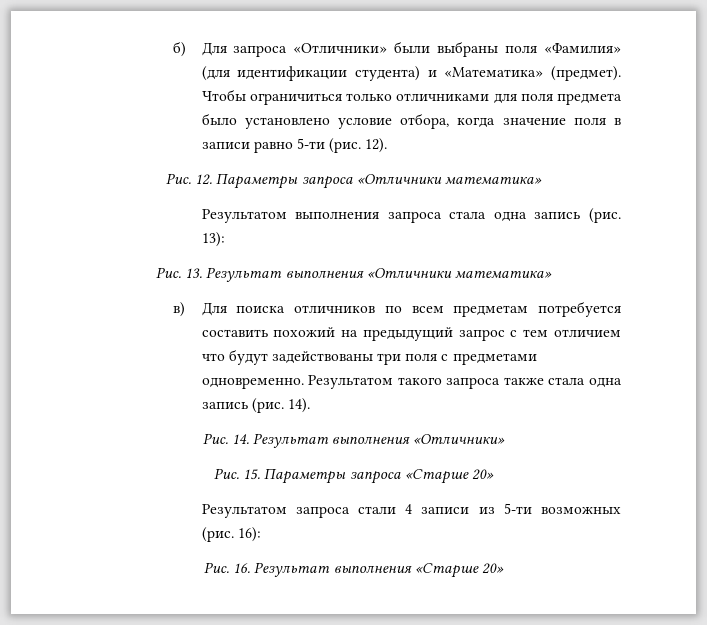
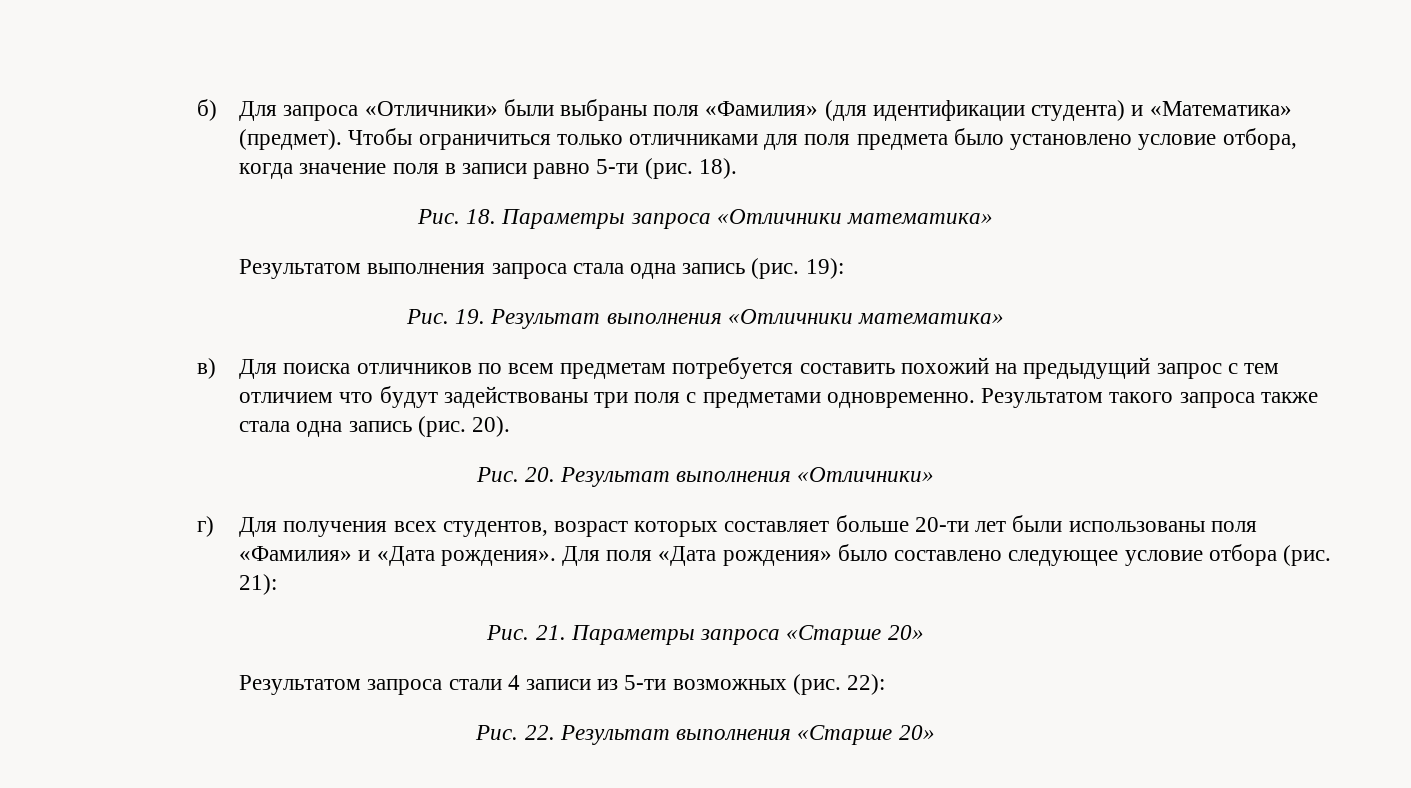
[365,138,388,153] [166,173,213,185] 12). // Рис. 12. -> [698,158,737,179] [416,209,497,224] 18). // Рис. 18.
[201,232,225,247] [156,267,203,278] 13): // Рис. 13. -> [805,258,844,279] [405,309,486,324] 19): // Рис. 19.
[287,398,310,413] [202,433,249,444] 14). // Рис. 14. -> [472,416,511,437] [475,467,555,482] 20). // Рис. 20.
[214,468,261,480] // Рис. 15. -> [197,515,1257,537] [239,544,1331,566] [239,574,278,595] [486,625,566,640] // г) Для получения всех студентов, возраст которых составляет больше 20-ти лет были использованы поля «Фамилия» и «Дата рождения». Для поля «Дата рождения» было составлено следующее условие отбора (рис. 21): // Рис. 21.
[237,527,261,542] [204,562,251,573] 16): // Рис. 16. -> [847,674,886,695] [475,725,555,740] 22): // Рис. 22.

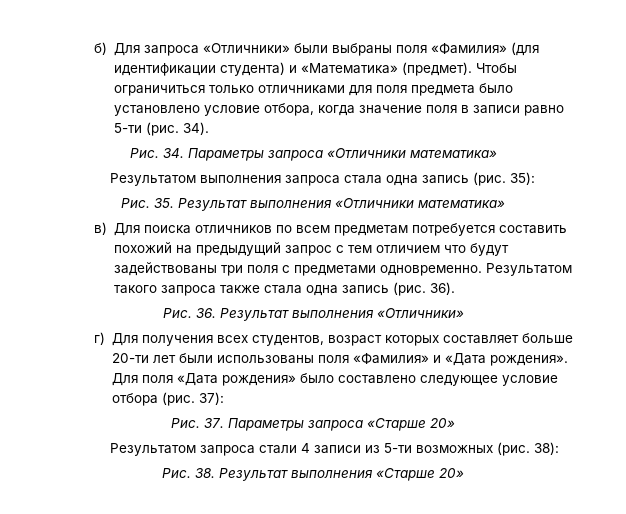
[698,158,737,179] [416,209,497,224] 18). // Рис. 18. -> [182,122,209,135] [129,148,184,158] 34). // Рис. 34.
[805,258,844,279] [405,309,486,324] 19): // Рис. 19. -> [510,172,536,185] [121,198,174,208] 35): // Рис. 35.
[472,416,511,437] [475,467,555,482] 20). // Рис. 20. -> [429,282,455,295] [162,308,216,318] 36). // Рис. 36.
[239,574,278,595] [486,625,566,640] 21): // Рис. 21. -> [198,392,224,405] [171,418,224,428] 37): // Рис. 37.
[847,674,886,695] [475,725,555,740] 22): // Рис. 22. -> [534,442,560,455] [162,468,215,478] 38): // Рис. 38.

